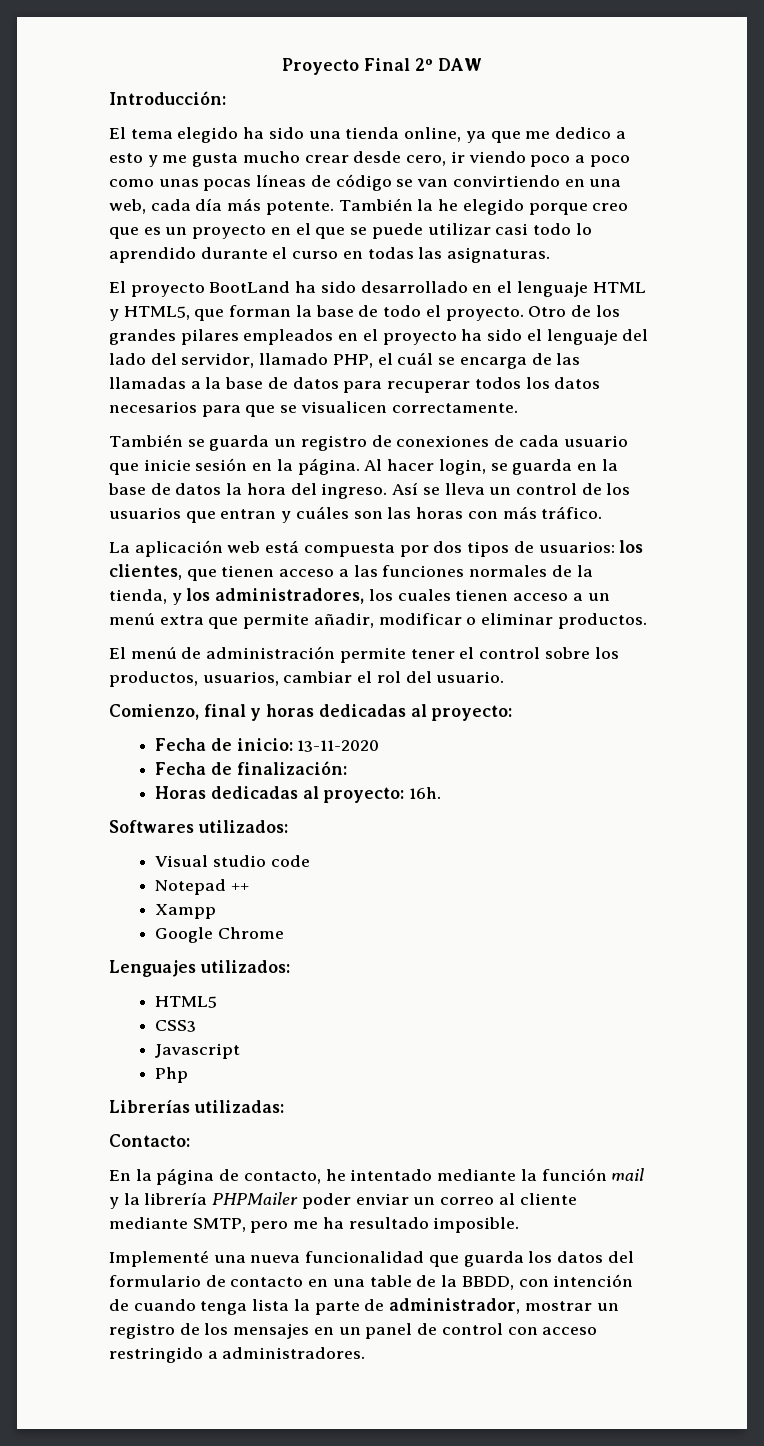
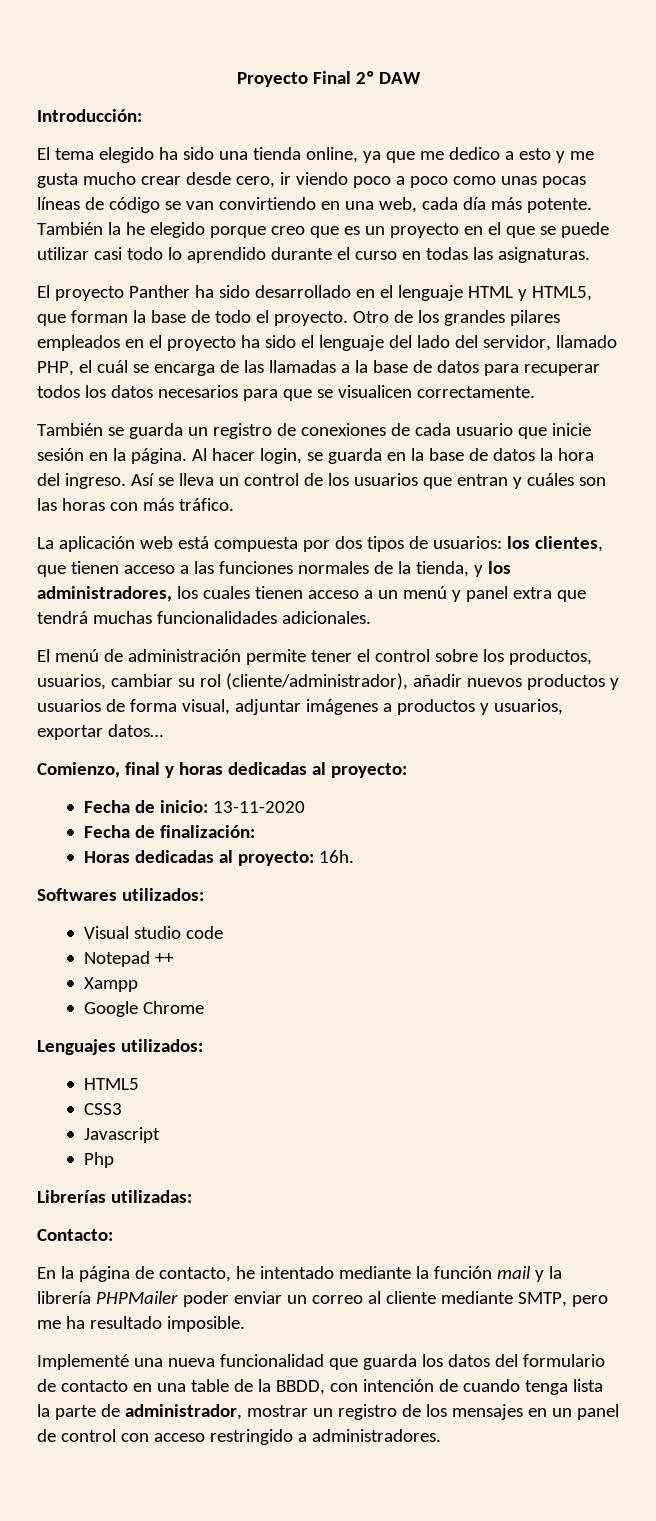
[209,281,291,293] BootLand -> [128,285,190,298] Panther
[159,613,647,629] extra que permite añadir, modificar o eliminar productos. -> [451,586,586,602] [37,611,371,624] y panel extra que tendrá muchas funcionalidades adicionales.
[357,671,505,683] el rol del usuario. -> [177,673,619,690] [37,699,563,715] [37,724,163,740] su rol (cliente/administrador), añadir nuevos productos y usuarios de forma visual, adjuntar imágenes a productos y usuarios, exportar datos…

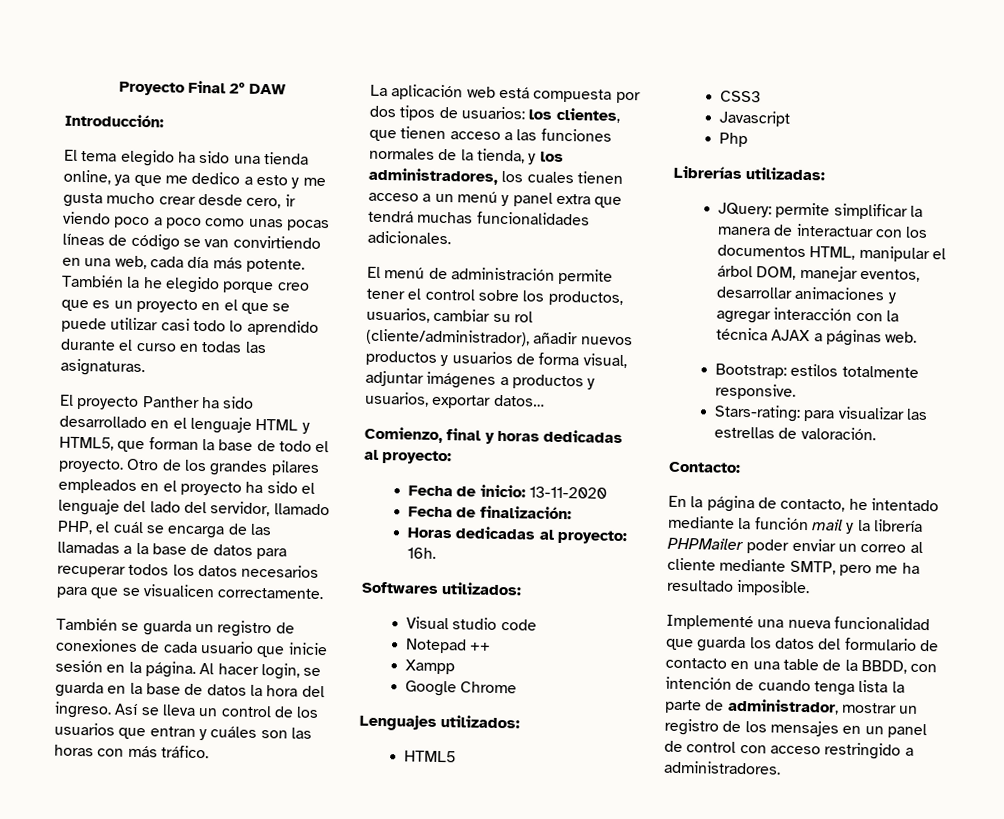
(192, 1196) none -> [717,202,923,220] [716,223,929,239] [716,244,946,263] [716,265,920,282] [715,286,896,304] [715,307,899,324] [715,327,918,347] [714,363,919,379] [714,383,796,400] [713,404,928,422] [713,426,876,441] // JQuery: permite simplificar la manera de interactuar con los documentos HTML, manipular el árbol DOM, manejar eventos, desarrollar animaciones y agregar interacción con la técnica AJAX a páginas web. // Bootstrap: estilos totalmente responsive. // Stars-rating: para visualizar las estrellas de valoración.

